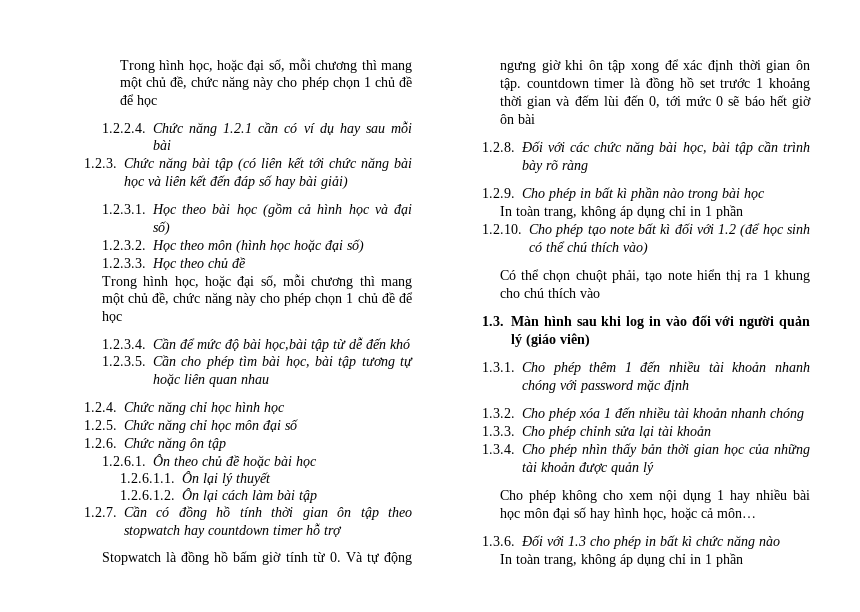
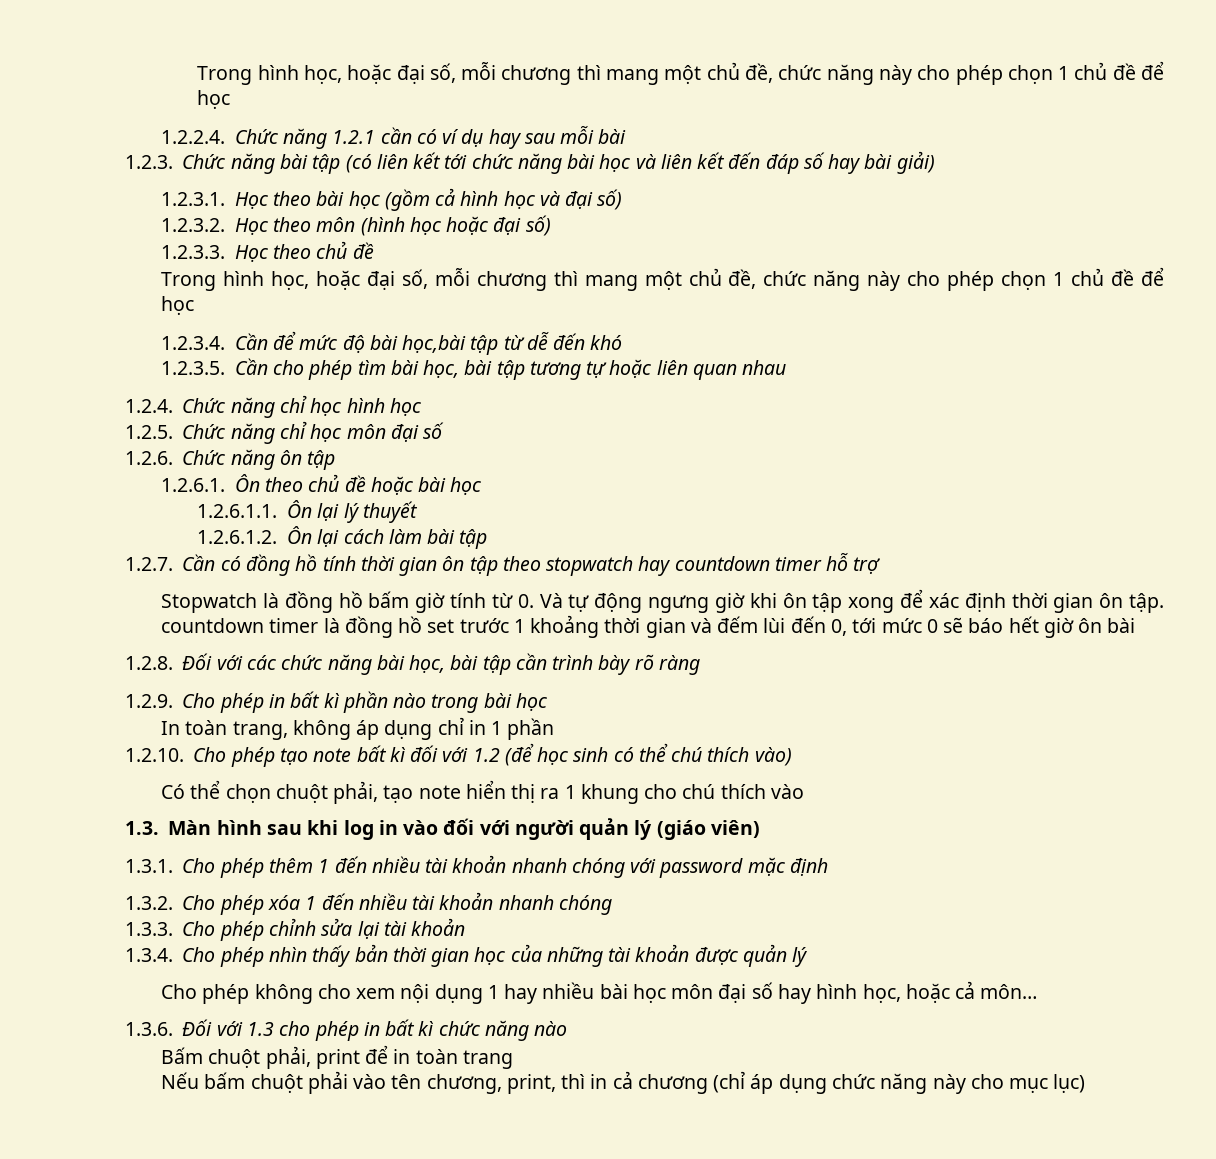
[499,553,743,567] In toàn trang, không áp dụng chỉ in 1 phần -> [161,1045,513,1069] [161,1071,1086,1094] Bấm chuột phải, print để in toàn trang // Nếu bấm chuột phải vào tên chương, print, thì in cả chương (chỉ áp dụng chức năng này cho mục lục)

